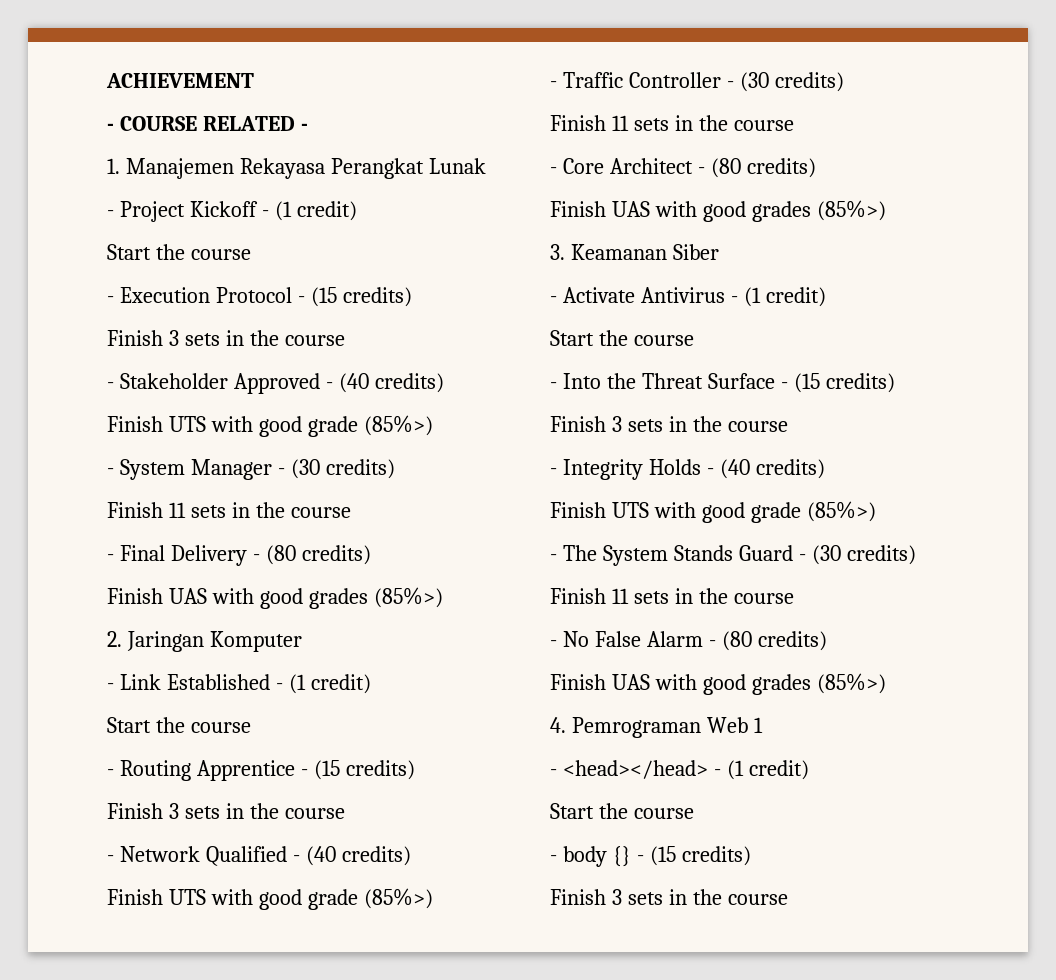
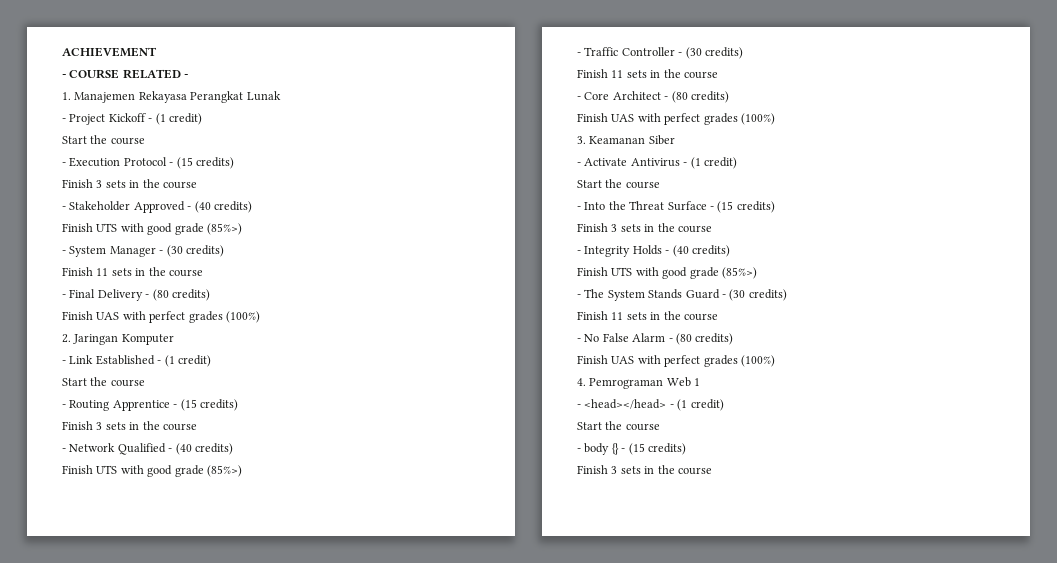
[259,587,443,609] good grades (85%>) -> [149,311,260,323] perfect grades (100%)
[702,200,886,222] good grades (85%>) -> [664,113,775,125] perfect grades (100%)
[702,673,886,695] good grades (85%>) -> [664,355,775,367] perfect grades (100%)

